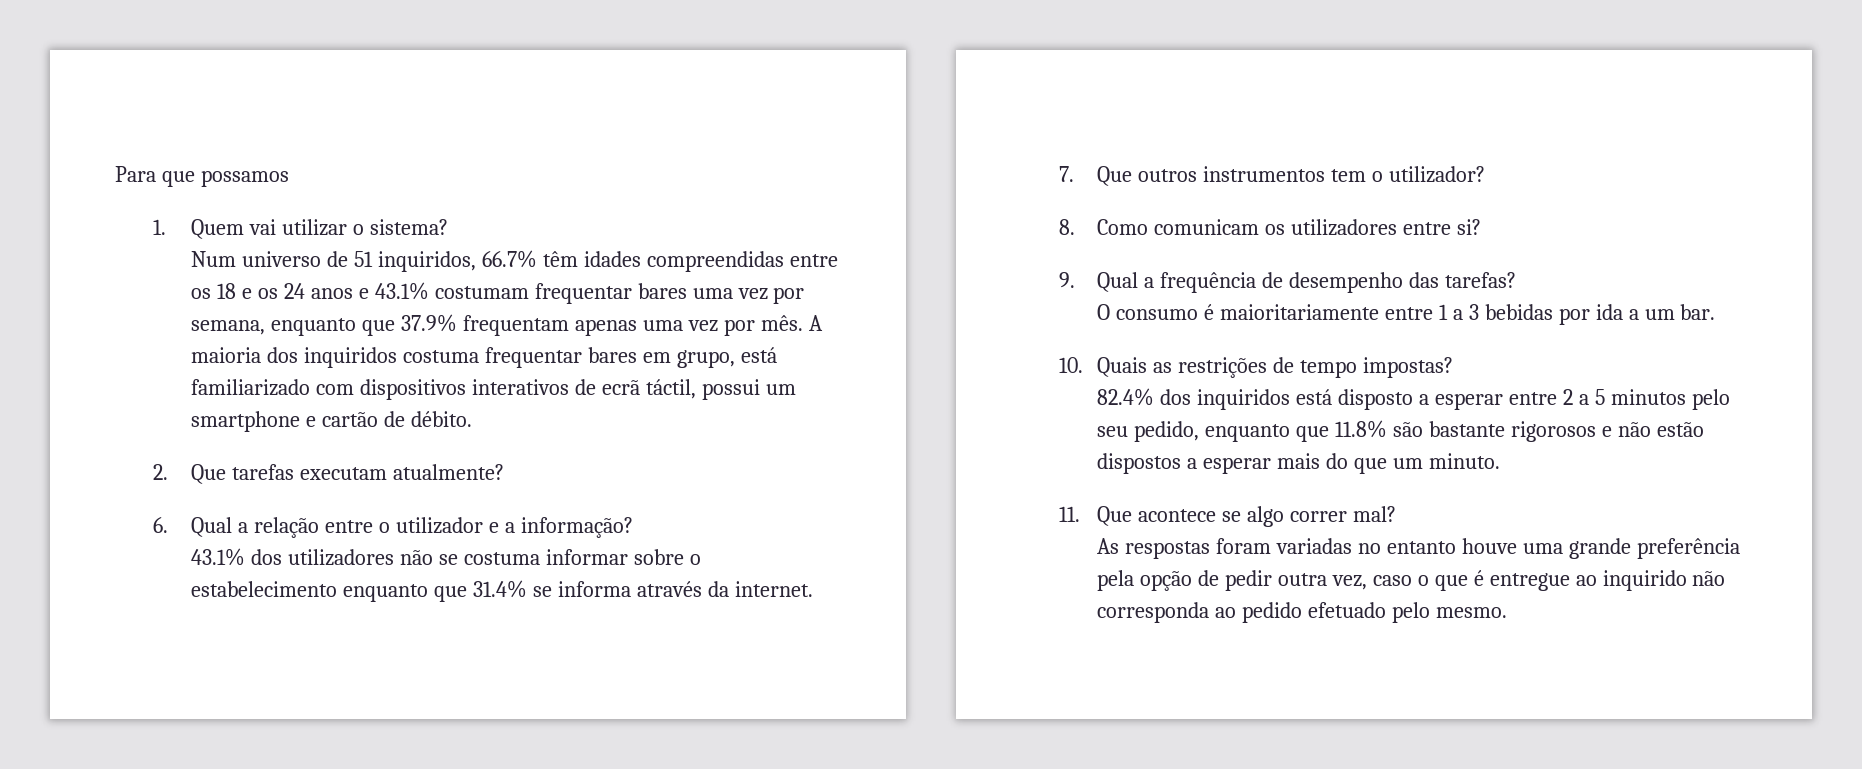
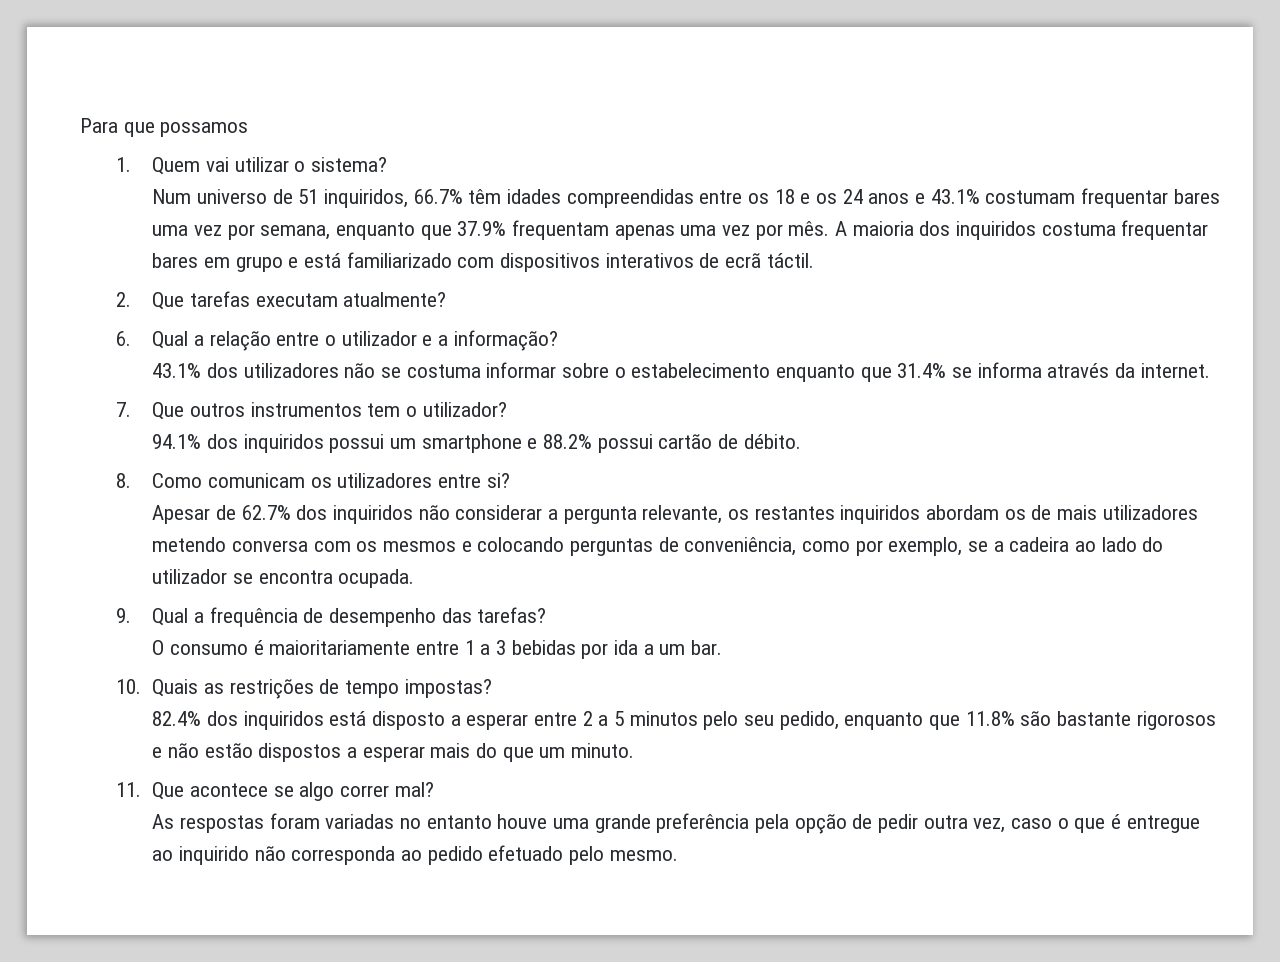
[676,350,735,368] grupo, -> [235,256,299,272] grupo e
[645,379,796,400] [191,411,473,432] táctil, possui um smartphone e cartão de débito. -> [766,253,814,268] táctil.
(1485, 174) none -> [152,434,801,453] // 94.1% dos inquiridos possui um smartphone e 88.2% possui cartão de débito.
(1481, 227) none -> [152,505,1198,524] [152,537,1164,556] [152,569,415,588] // Apesar de 62.7% dos inquiridos não considerar a pergunta relevante, os restantes inquiridos abordam os de mais utilizadores metendo conversa com os mesmos e colocando perguntas de conveniência, como por exemplo, se a cadeira ao lado do utilizador se encontra ocupada.

